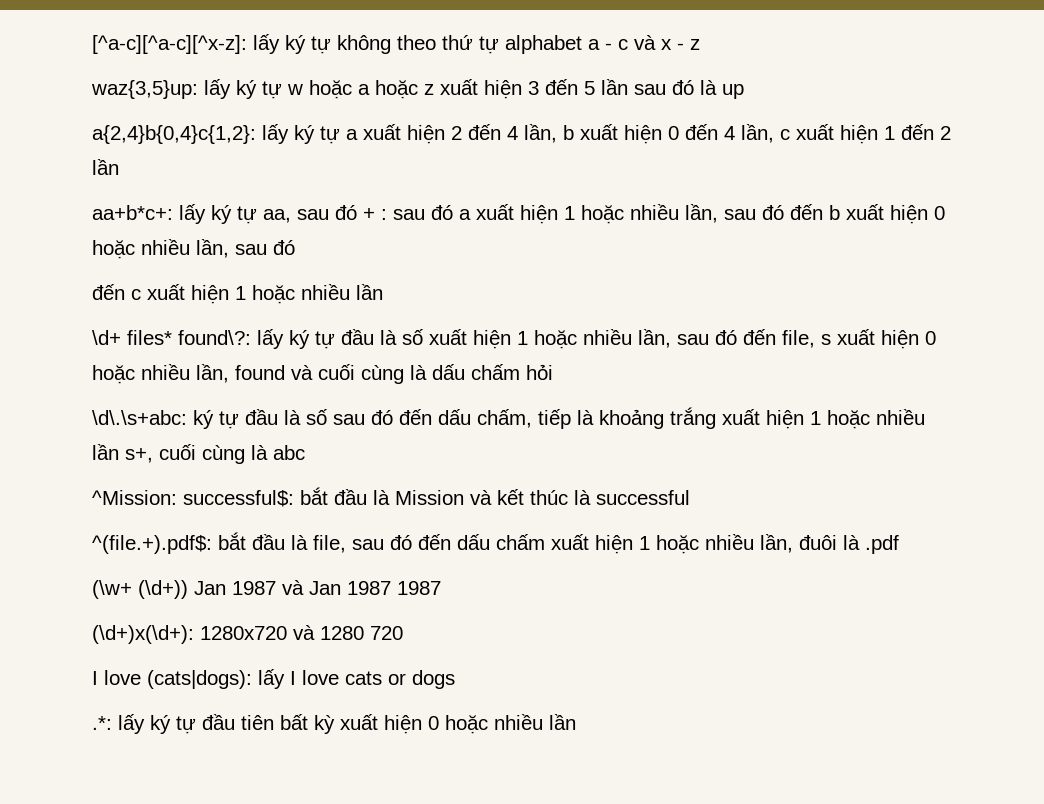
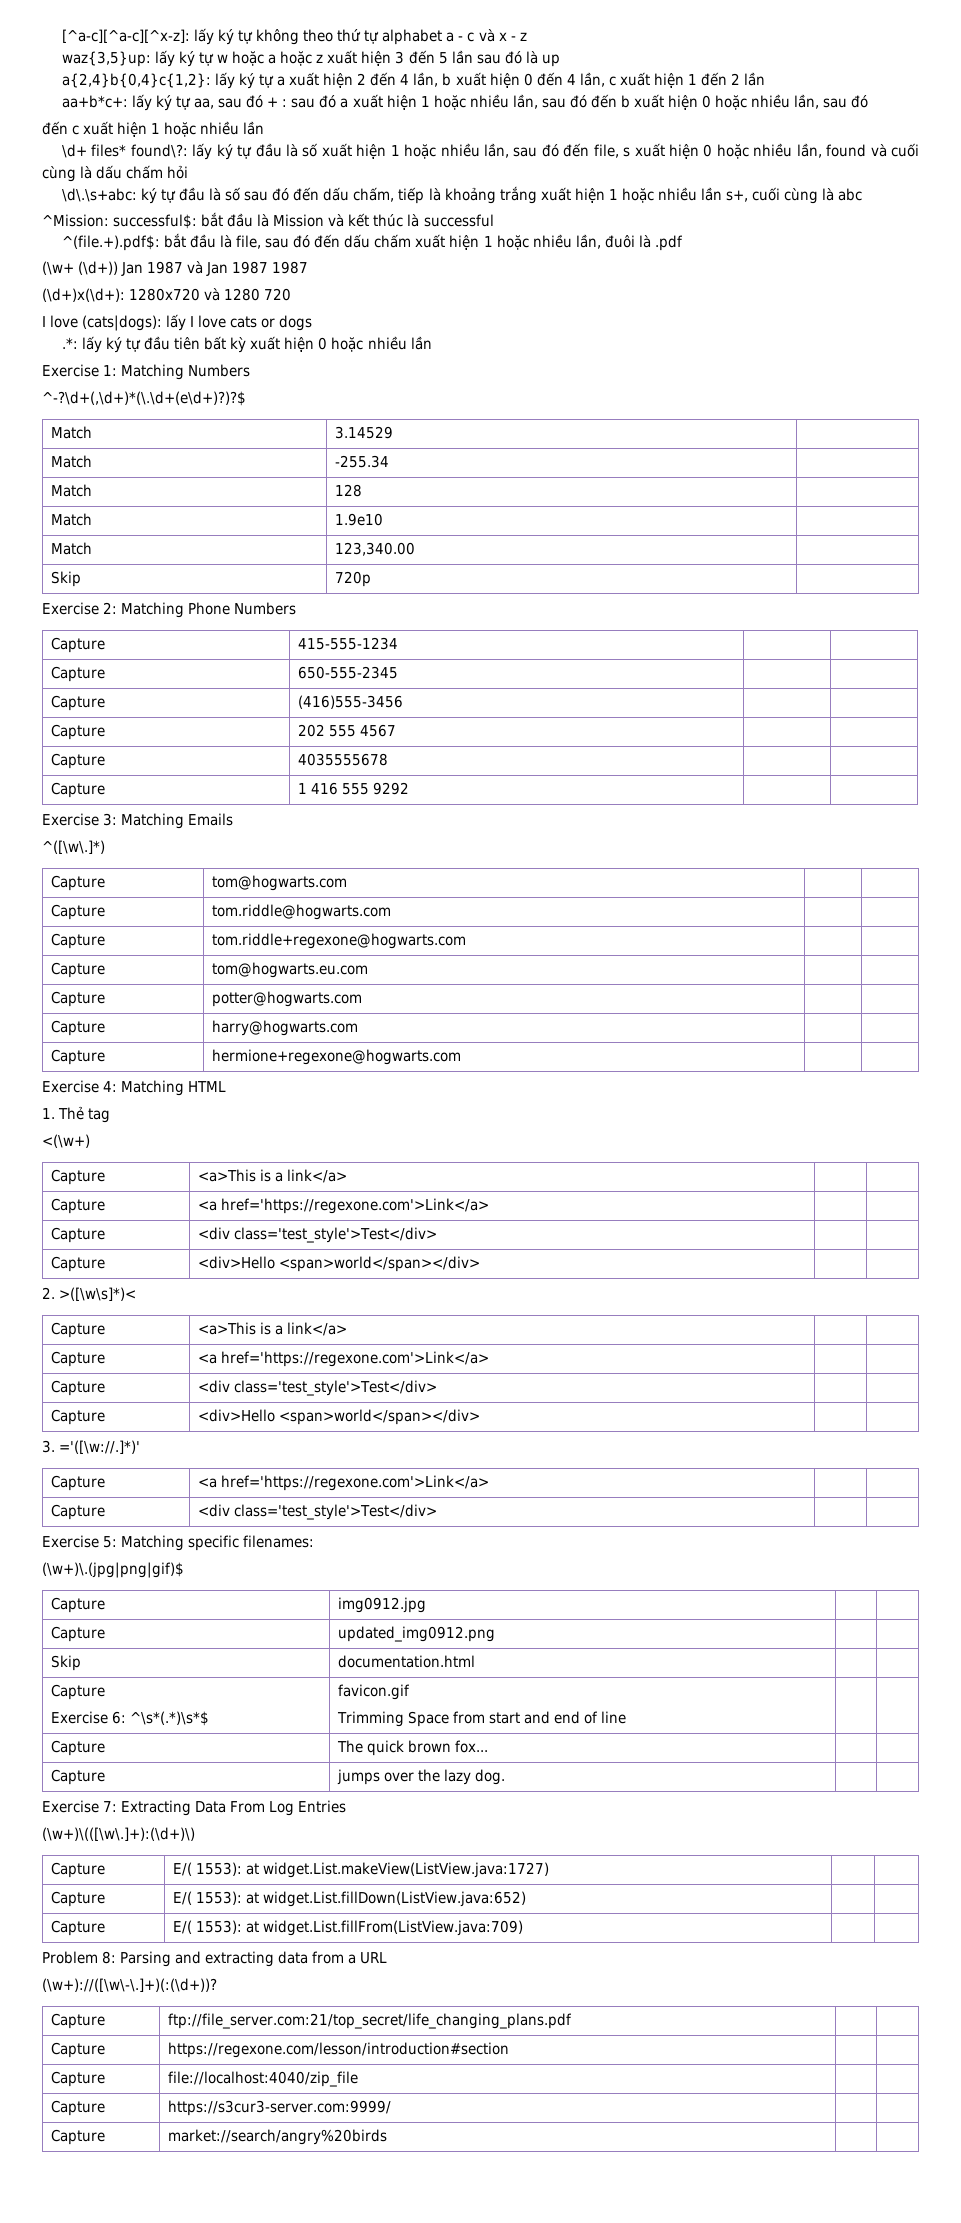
(576, 722) none -> [42,364,251,380] [42,391,246,406] [51,426,93,439] [335,426,394,439] [51,455,93,468] [335,455,390,468] [51,484,93,497] [335,484,363,497] [51,513,93,526] [335,513,384,526] [51,542,93,555] [335,542,416,556] [51,571,82,587] [335,571,372,587] [42,602,297,618] [51,637,106,653] [298,637,399,650] [51,666,106,682] [298,666,399,679] [51,695,106,711] [298,695,404,709] [51,724,106,740] [298,724,397,737] [51,753,106,769] [298,753,389,766] [51,782,106,798] [298,782,410,795] [42,813,234,829] [42,840,105,854] [51,875,106,891] [212,875,348,891] [51,904,106,920] [212,904,392,920] [51,933,106,949] [212,933,467,949] [51,962,106,978] [212,962,369,978] [51,991,106,1007] [212,991,363,1007] [51,1020,106,1036] [212,1020,359,1036] [51,1049,106,1065] [212,1049,462,1065] [42,1080,227,1096] [42,1106,111,1123] [42,1134,90,1148] [51,1169,106,1185] [198,1169,348,1183] [51,1198,106,1214] [198,1198,490,1214] [51,1227,106,1243] [198,1227,438,1243] [51,1256,106,1272] [198,1256,481,1272] [42,1287,137,1301] [51,1322,106,1338] [198,1322,348,1336] [51,1351,106,1367] [198,1351,490,1367] [51,1380,106,1396] [198,1380,438,1396] [51,1409,106,1425] [198,1409,481,1425] [42,1440,141,1454] [51,1475,106,1491] [198,1475,490,1491] [51,1504,106,1520] [198,1504,438,1520] [42,1535,315,1551] [42,1562,184,1578] [51,1597,106,1613] [338,1597,427,1613] [51,1626,106,1642] [338,1626,496,1642] [51,1655,82,1671] [338,1655,476,1668] [51,1684,106,1700] [51,1711,210,1726] [338,1684,411,1700] [337,1711,627,1727] [51,1740,106,1756] [337,1740,489,1756] [51,1769,106,1785] [337,1769,506,1785] [42,1800,347,1816] [42,1827,195,1841] [51,1862,106,1878] [173,1862,550,1878] [51,1891,106,1907] [173,1891,527,1907] [51,1920,106,1936] [173,1920,524,1936] [42,1951,388,1967] [42,1978,217,1992] [51,2013,106,2029] [168,2013,573,2029] [51,2042,106,2058] [168,2042,510,2058] [51,2071,106,2087] [168,2071,359,2087] [51,2100,106,2116] [168,2100,392,2116] [51,2129,106,2145] [168,2129,388,2145] // Exercise 1: Matching Numbers // ^-?\d+(,\d+)*(\.\d+(e\d+)?)?$ // Match | 3.14529 | // Match | -255.34 | // Match | 128 | // Match | 1.9e10 | // Match | 123,340.00 | // Skip | 720p | // Exercise 2: Matching Phone Numbers // Capture | 415-555-1234 | | // Capture | 650-555-2345 | | // Capture | (416)555-3456 | | // Capture | 202 555 4567 | | // Capture | 4035555678 | | // Capture | 1 416 555 9292 | | // Exercise 3: Matching Emails // ^([\w\.]*) // Capture | tom@hogwarts.com | | // Capture | tom.riddle@hogwarts.com | | // Capture | tom.riddle+regexone@hogwarts.com | | // Capture | tom@hogwarts.eu.com | | // Capture | potter@hogwarts.com | | // Capture | harry@hogwarts.com | | // Capture | hermione+regexone@hogwarts.com | | // Exercise 4: Matching HTML // 1. Thẻ tag // <(\w+) // Capture | <a>This is a link</a> | | // Capture | <a href='https://regexone.com'>Link</a> | | // Capture | <div class='test_style'>Test</div> | | // Capture | <div>Hello <span>world</span></div> | | // 2. >([\w\s]*)< // Capture | <a>This is a link</a> | | // Capture | <a href='https://regexone.com'>Link</a> | | // Capture | <div class='test_style'>Test</div> | | // Capture | <div>Hello <span>world</span></div> | | // 3. ='([\w://.]*)' // Capture | <a href='https://regexone.com'>Link</a> | | // Capture | <div class='test_style'>Test</div> | | // Exercise 5: Matching specific filenames: // (\w+)\.(jpg|png|gif)$ // Capture | img0912.jpg | | // Capture | updated_img0912.png | | // Skip | documentation.html | | // Capture // Exercise 6: ^\s*(.*)\s*$ | favicon.gif // Trimming Space from start and end of line | | // Capture | The quick brown fox... | | // Capture | jumps over the lazy dog. | | // Exercise 7: Extracting Data From Log Entries // (\w+)\(([\w\.]+):(\d+)\) // Capture | E/( 1553): at widget.List.makeView(ListView.java:1727) | | // Capture | E/( 1553): at widget.List.fillDown(ListView.java:652) | | // Capture | E/( 1553): at widget.List.fillFrom(ListView.java:709) | | // Problem 8: Parsing and extracting data from a URL // (\w+)://([\w\-\.]+)(:(\d+))? // Capture | ftp://file_server.com:21/top_secret/life_changing_plans.pdf | | // Capture | https://regexone.com/lesson/introduction#section | | // Capture | file://localhost:4040/zip_file | | // Capture | https://s3cur3-server.com:9999/ | | // Capture | market://search/angry%20birds | |

